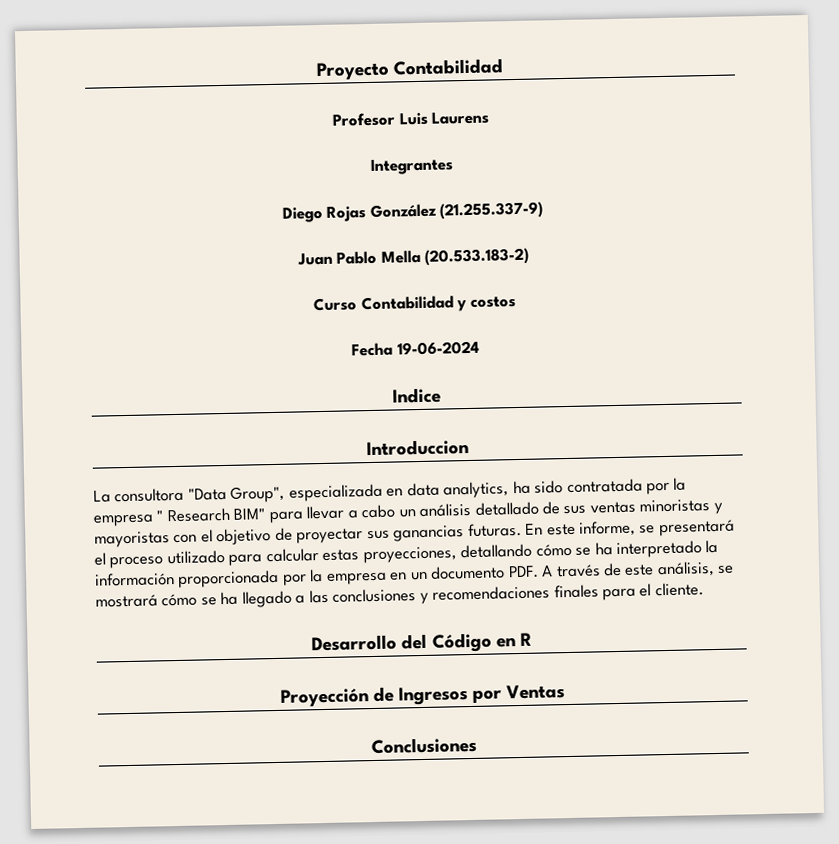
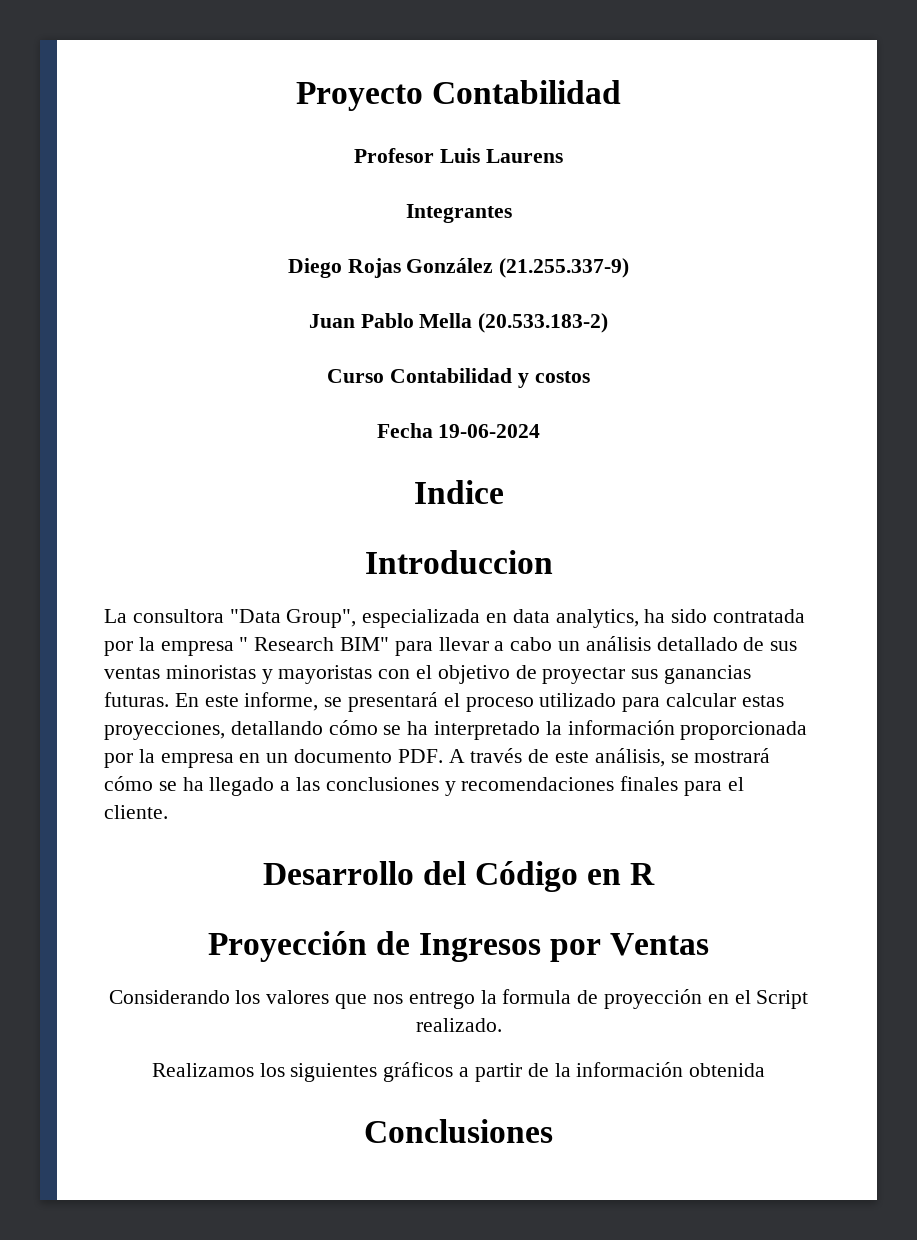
(566, 692) none -> [108,989,809,1009] [415,1018,502,1032] [151,1062,766,1082] // Considerando los valores que nos entrego la formula de proyección en el Script realizado. // Realizamos los siguientes gráficos a partir de la información obtenida

